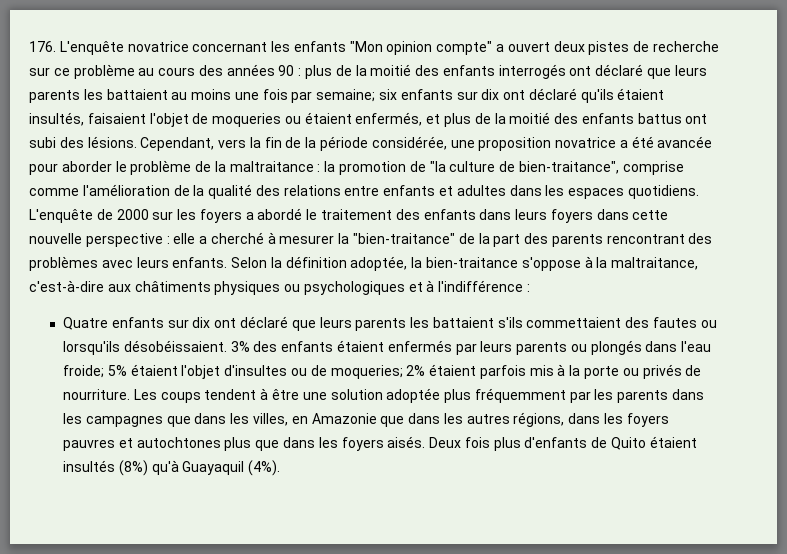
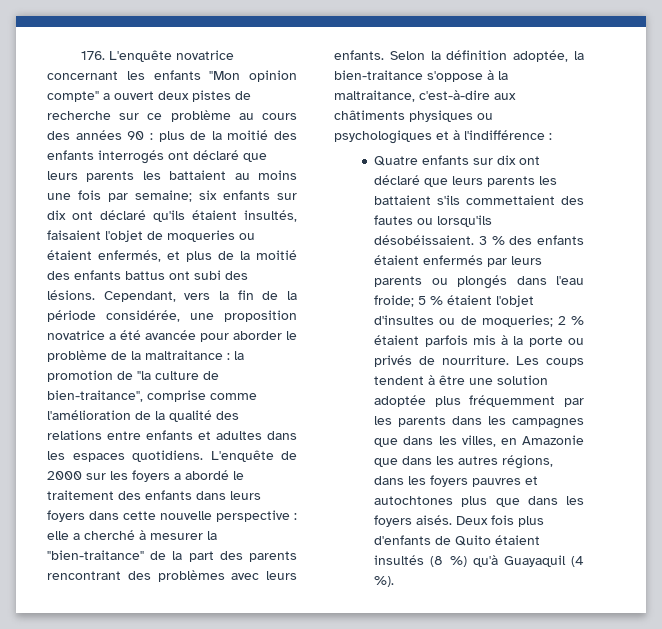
[230,341,250,352] 3% -> [478,236,505,245] 3 %
[107,365,127,376] 5% -> [418,296,444,305] 5 %
[406,365,426,376] 2% -> [557,316,584,325] 2 %
[118,460,281,476] (8%) qu'à Guayaquil (4%). -> [430,555,584,567] [374,576,395,587] (8 %) qu'à Guayaquil (4 %).

